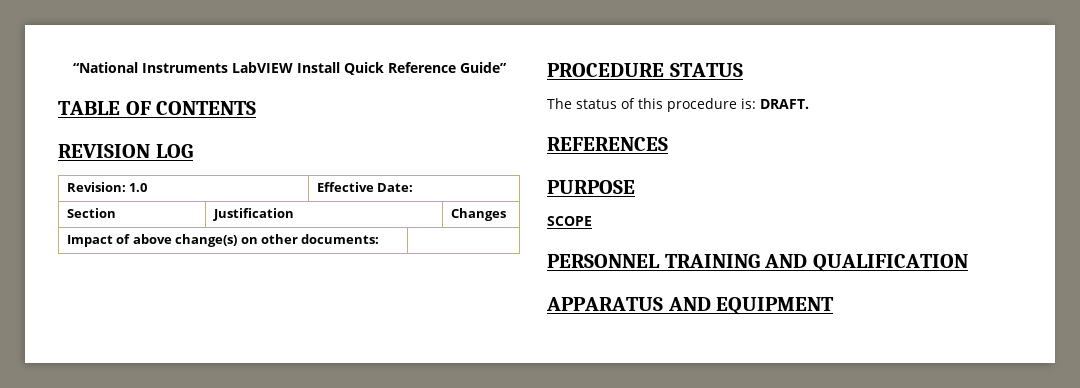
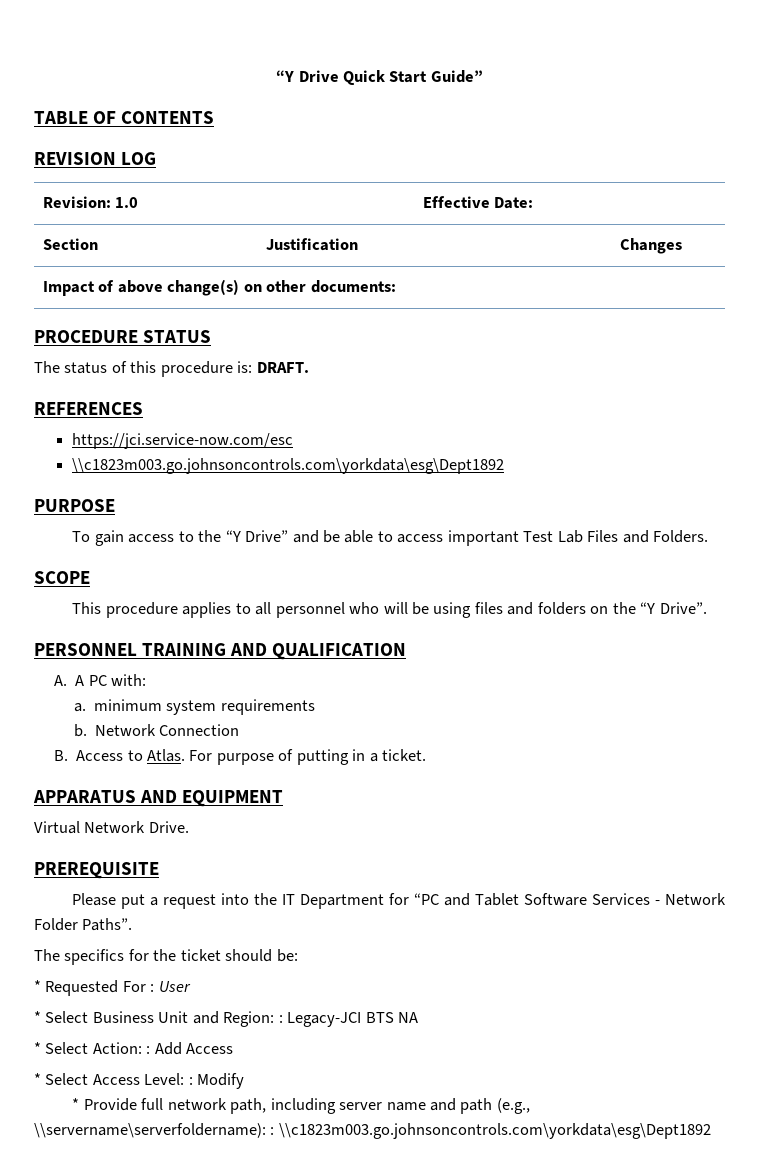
[72,62,456,75] “National Instruments LabVIEW Install Quick Reference -> [276,70,428,85] “Y Drive Quick Start
(668, 144) none -> [71,433,293,449] [71,458,504,474] // https://jci.service-now.com/esc // \\c1823m003.go.johnsoncontrols.com\yorkdata\esg\Dept1892
[547,216,592,226] [547,254,968,272] [546,297,835,315] SCOPE // PERSONNEL TRAINING AND QUALIFICATION // APPARATUS AND EQUIPMENT -> [72,530,709,546] [34,571,90,584] [72,602,707,618] [34,643,407,660] [53,674,146,686] [73,699,315,715] [73,724,240,737] [53,749,427,765] [33,790,284,807] [34,821,189,834] [34,862,159,879] [72,893,727,909] [34,918,133,931] [34,949,298,965] [34,980,191,996] [34,1011,419,1027] [34,1042,234,1055] [34,1073,245,1089] [72,1098,530,1114] [34,1123,711,1139] To gain access to the “Y Drive” and be able to access important Test Lab Files and Folders. // SCOPE // This procedure applies to all personnel who will be using files and folders on the “Y Drive”. // PERSONNEL TRAINING AND QUALIFICATION // A. A PC with: // a. minimum system requirements // b. Network Connection // B. Access to Atlas. For purpose of putting in a ticket. // APPARATUS AND EQUIPMENT // Virtual Network Drive. // PREREQUISITE // Please put a request into the IT Department for “PC and Tablet Software Services - Network Folder Paths”. // The specifics for the ticket should be: // * Requested For : User // * Select Business Unit and Region: : Legacy-JCI BTS NA // * Select Action: : Add Access // * Select Access Level: : Modify // * Provide full network path, including server name and path (e.g., \\servername\serverfoldername): : \\c1823m003.go.johnsoncontrols.com\yorkdata\esg\Dept1892

